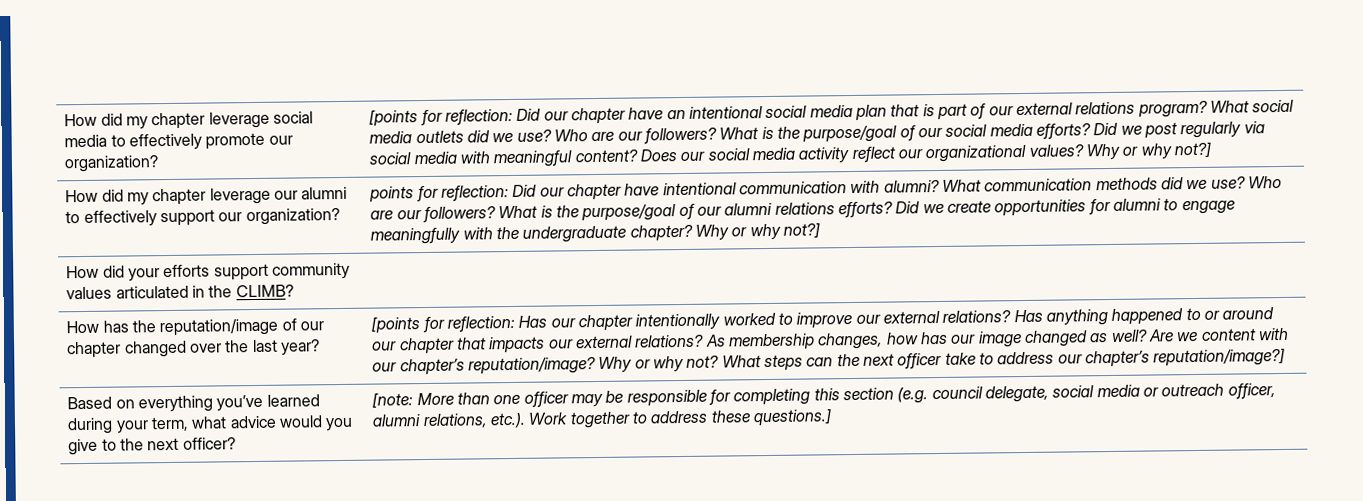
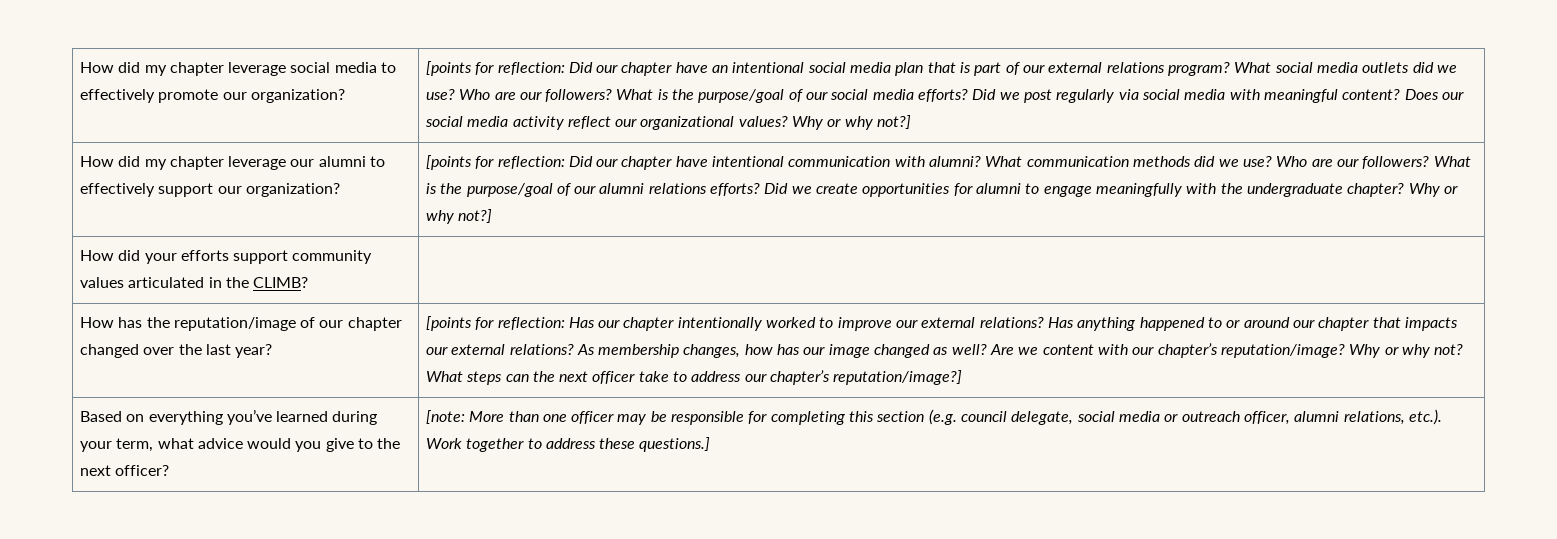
[369,186,415,203] points -> [425,155,472,170] [points

